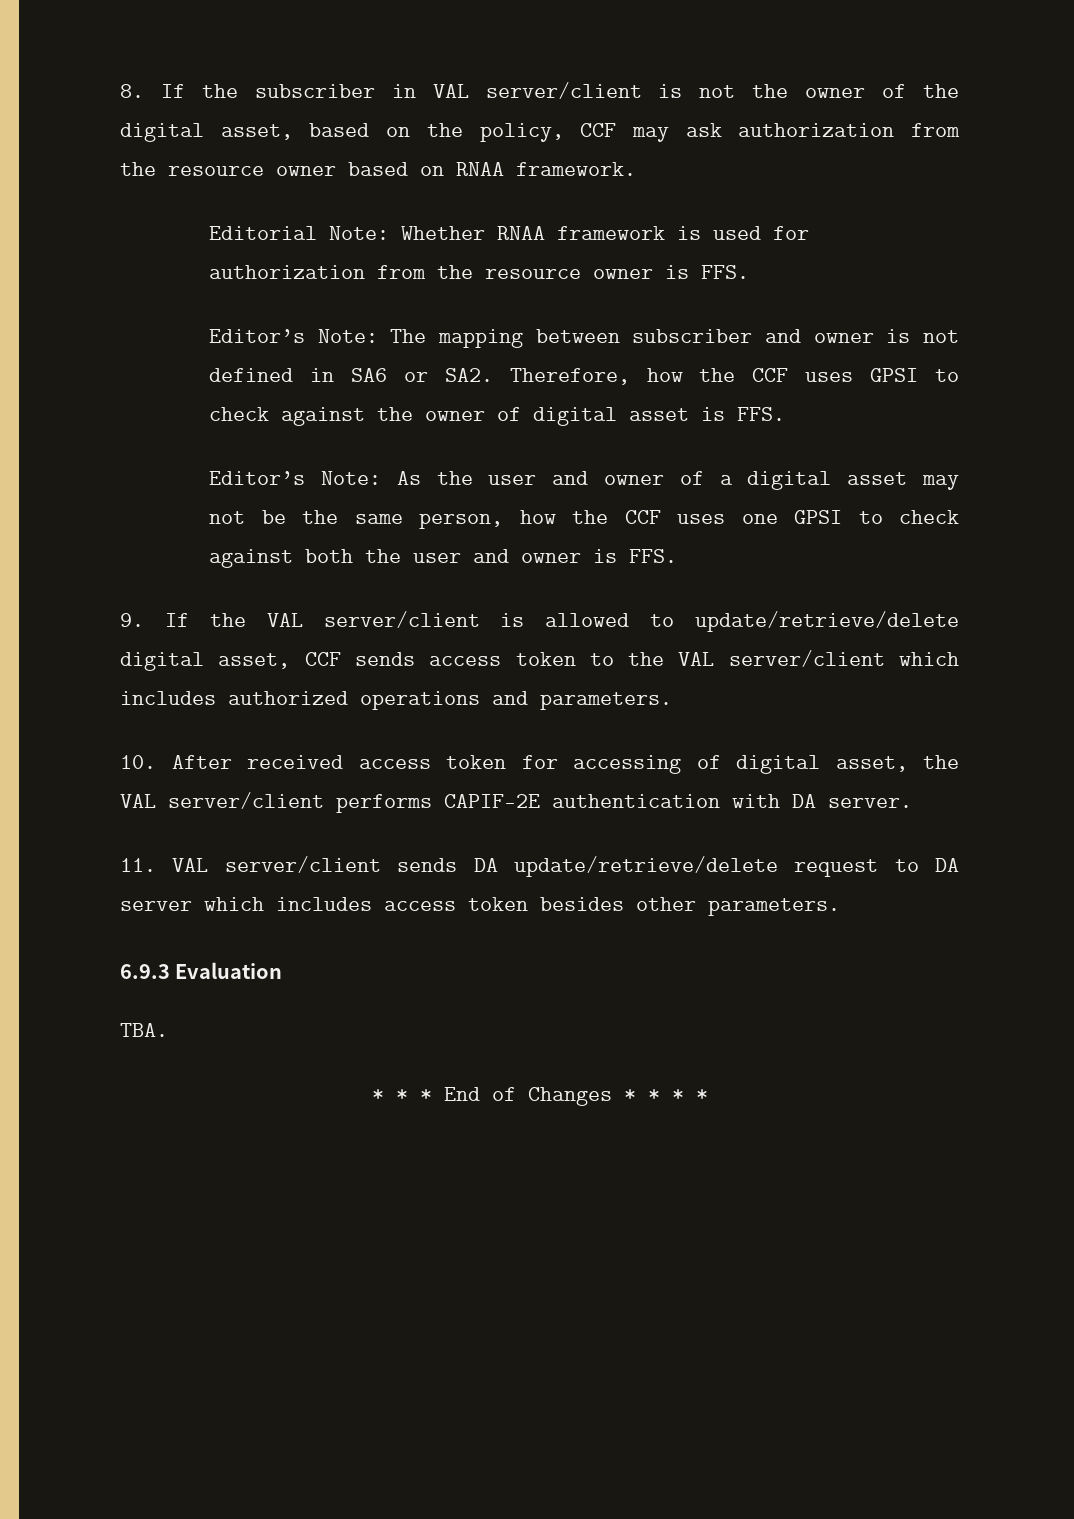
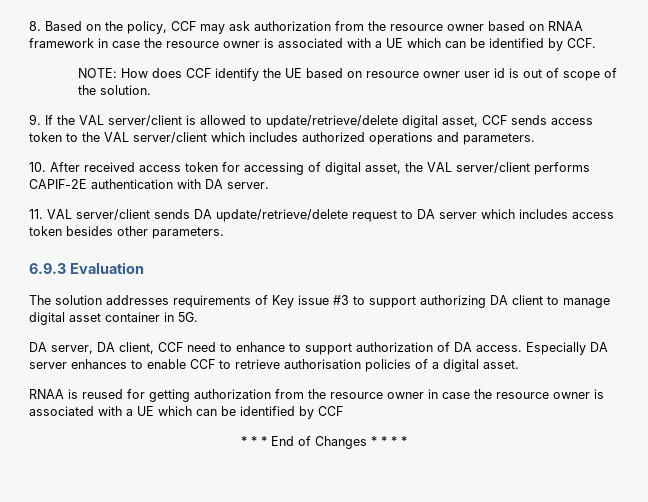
[160,82,959,99] [120,123,370,142] If the subscriber in VAL server/client is not the owner of the digital asset, based -> [45,21,82,31] Based
[516,162,636,176] [209,226,810,240] [209,265,750,279] [209,329,960,348] [209,368,959,385] [209,407,786,426] [209,471,960,490] [209,510,959,529] [209,549,678,568] framework. // Editorial Note: Whether RNAA framework is used for authorization from the resource owner is FFS. // Editor’s Note: The mapping between subscriber and owner is not defined in SA6 or SA2. Therefore, how the CCF uses GPSI to check against the owner of digital asset is FFS. // Editor’s Note: As the user and owner of a digital asset may not be the same person, how the CCF uses one GPSI to check against both the user and owner is FFS. -> [29,38,596,51] [78,68,618,81] [78,85,152,95] framework in case the resource owner is associated with a UE which can be identified by CCF. // NOTE: How does CCF identify the UE based on resource owner user id is out of scope of the solution.
[120,1023,168,1037] TBA. -> [29,295,610,308] [29,312,198,325] [29,342,608,355] [29,359,519,372] [29,389,604,402] [29,406,343,419] The solution addresses requirements of Key issue #3 to support authorizing DA client to manage digital asset container in 5G. // DA server, DA client, CCF need to enhance to support authorization of DA access. Especially DA server enhances to enable CCF to retrieve authorisation policies of a digital asset. // RNAA is reused for getting authorization from the resource owner in case the resource owner is associated with a UE which can be identified by CCF

